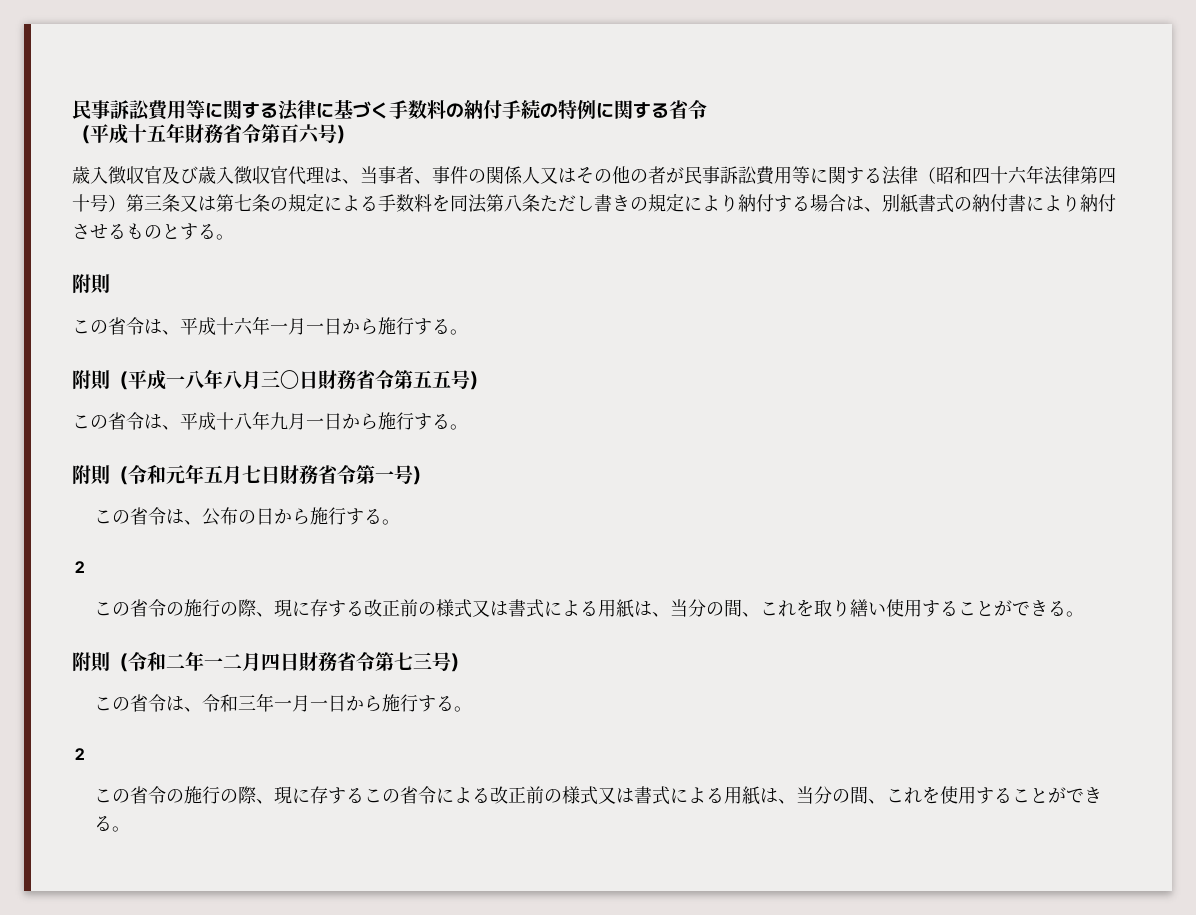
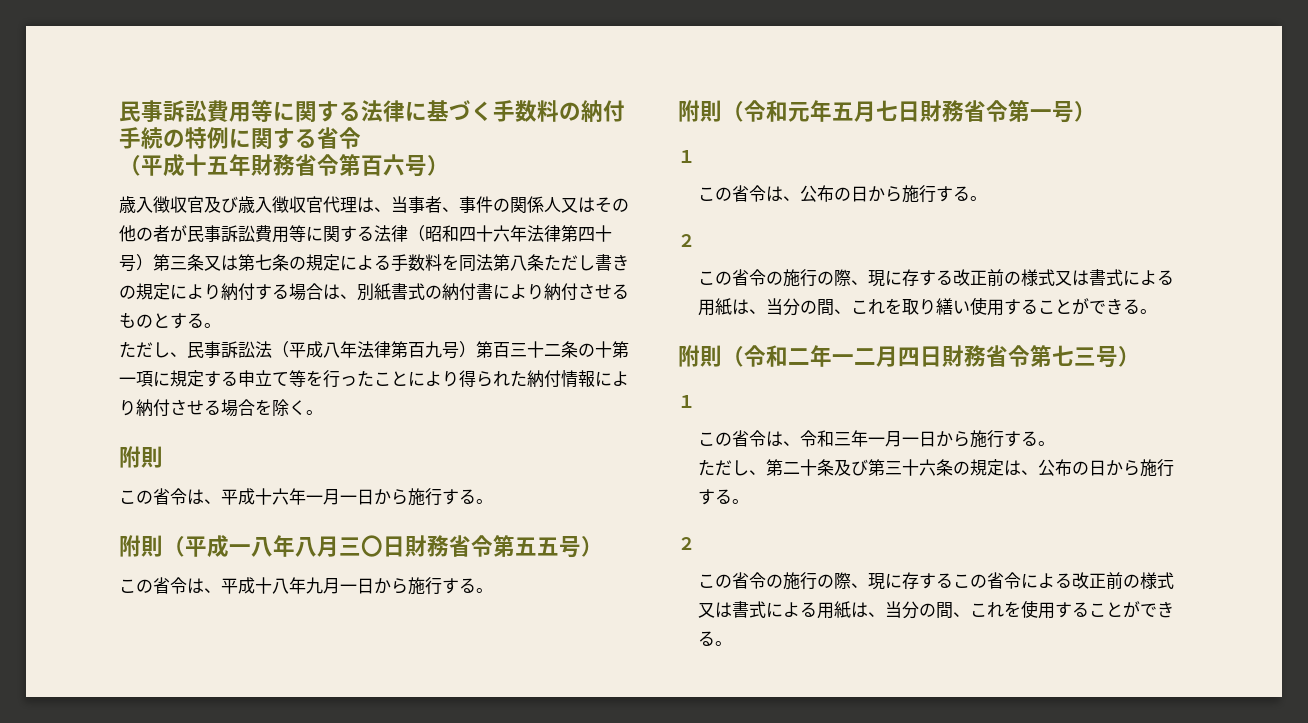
(234, 237) none -> [119,341,629,359] [119,370,629,388] [119,399,323,417] // ただし、民事訴訟法（平成八年法律第百九号）第百三十二条の十第一項に規定する申立て等を行ったことにより得られた納付情報により納付させる場合を除く。
(431, 475) none -> [678,150,695,163] // １
(469, 662) none -> [678,395,695,408] // １
(473, 709) none -> [698,459,1175,477] [698,489,750,505] // ただし、第二十条及び第三十六条の規定は、公布の日から施行する。

